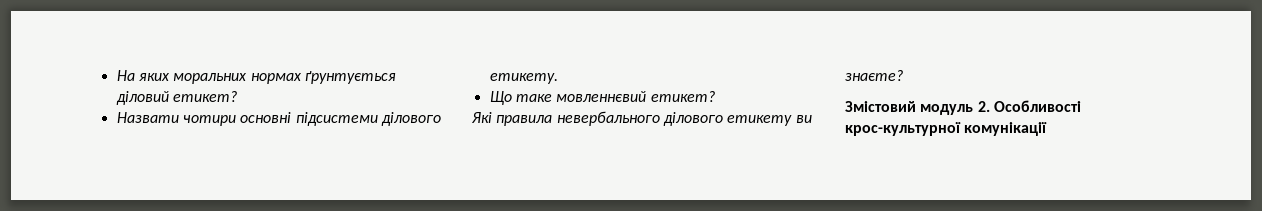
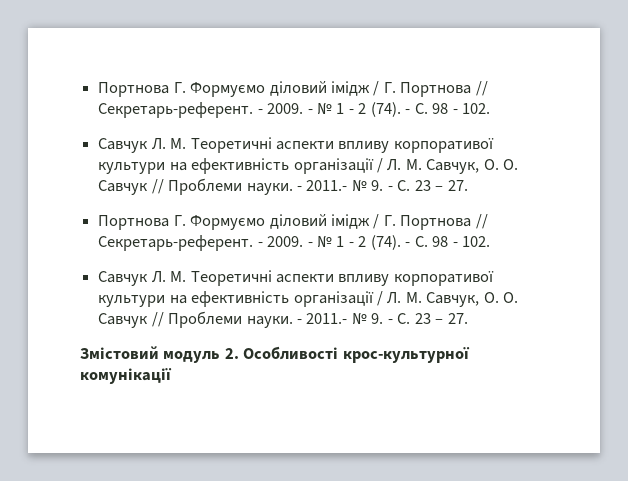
[116,70,396,84] [115,91,237,105] [116,112,441,126] [489,73,558,84] [489,91,715,105] [471,111,812,126] [845,70,903,81] На яких моральних нормах ґрунтується діловий етикет? // Назвати чотири основні підсистеми ділового етикету. // Що таке мовленнєвий етикет? // Які правила невербального ділового етикету ви знаєте? -> [98,81,488,97] [98,102,491,118] [98,137,494,153] [98,158,519,174] [98,178,468,195] [98,214,488,230] [98,235,491,251] [98,270,494,286] [98,291,519,307] [98,311,468,328] Портнова Г. Формуємо діловий імідж / Г. Портнова // Секретарь-референт. - 2009. - № 1 - 2 (74). - С. 98 - 102. // Савчук Л. М. Теоретичні аспекти впливу корпоративої культури на ефективність організації / Л. М. Савчук, О. О. Савчук // Проблеми науки. - 2011.- № 9. - С. 23 – 27. // Портнова Г. Формуємо діловий імідж / Г. Портнова // Секретарь-референт. - 2009. - № 1 - 2 (74). - С. 98 - 102. // Савчук Л. М. Теоретичні аспекти впливу корпоративої культури на ефективність організації / Л. М. Савчук, О. О. Савчук // Проблеми науки. - 2011.- № 9. - С. 23 – 27.

